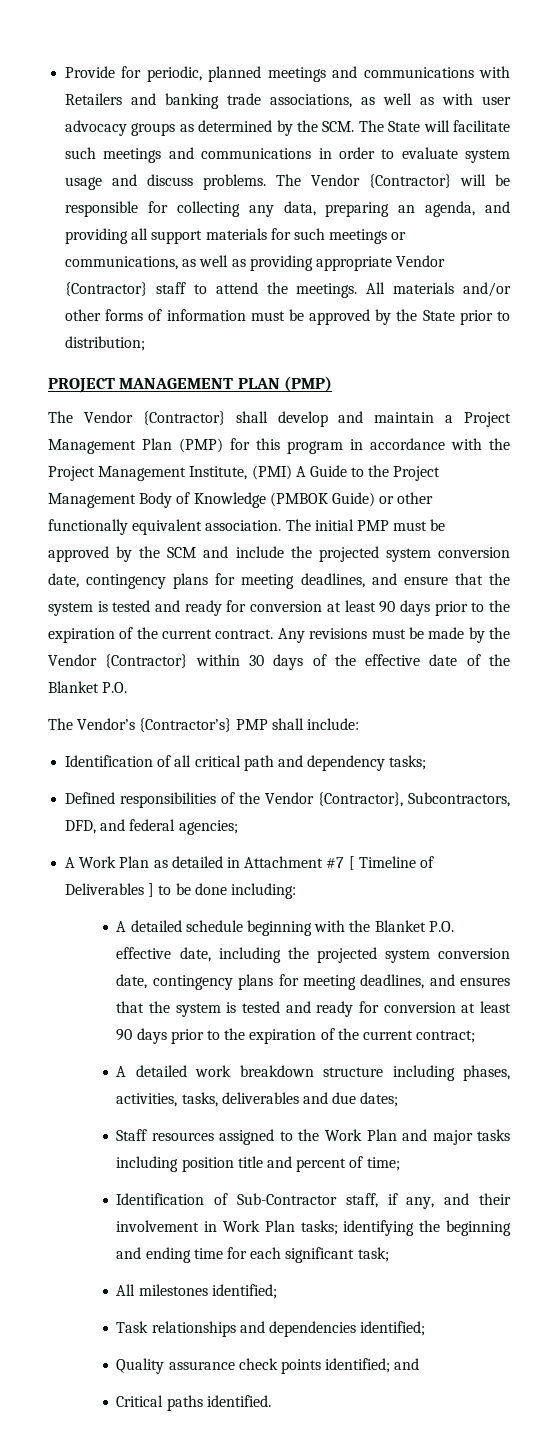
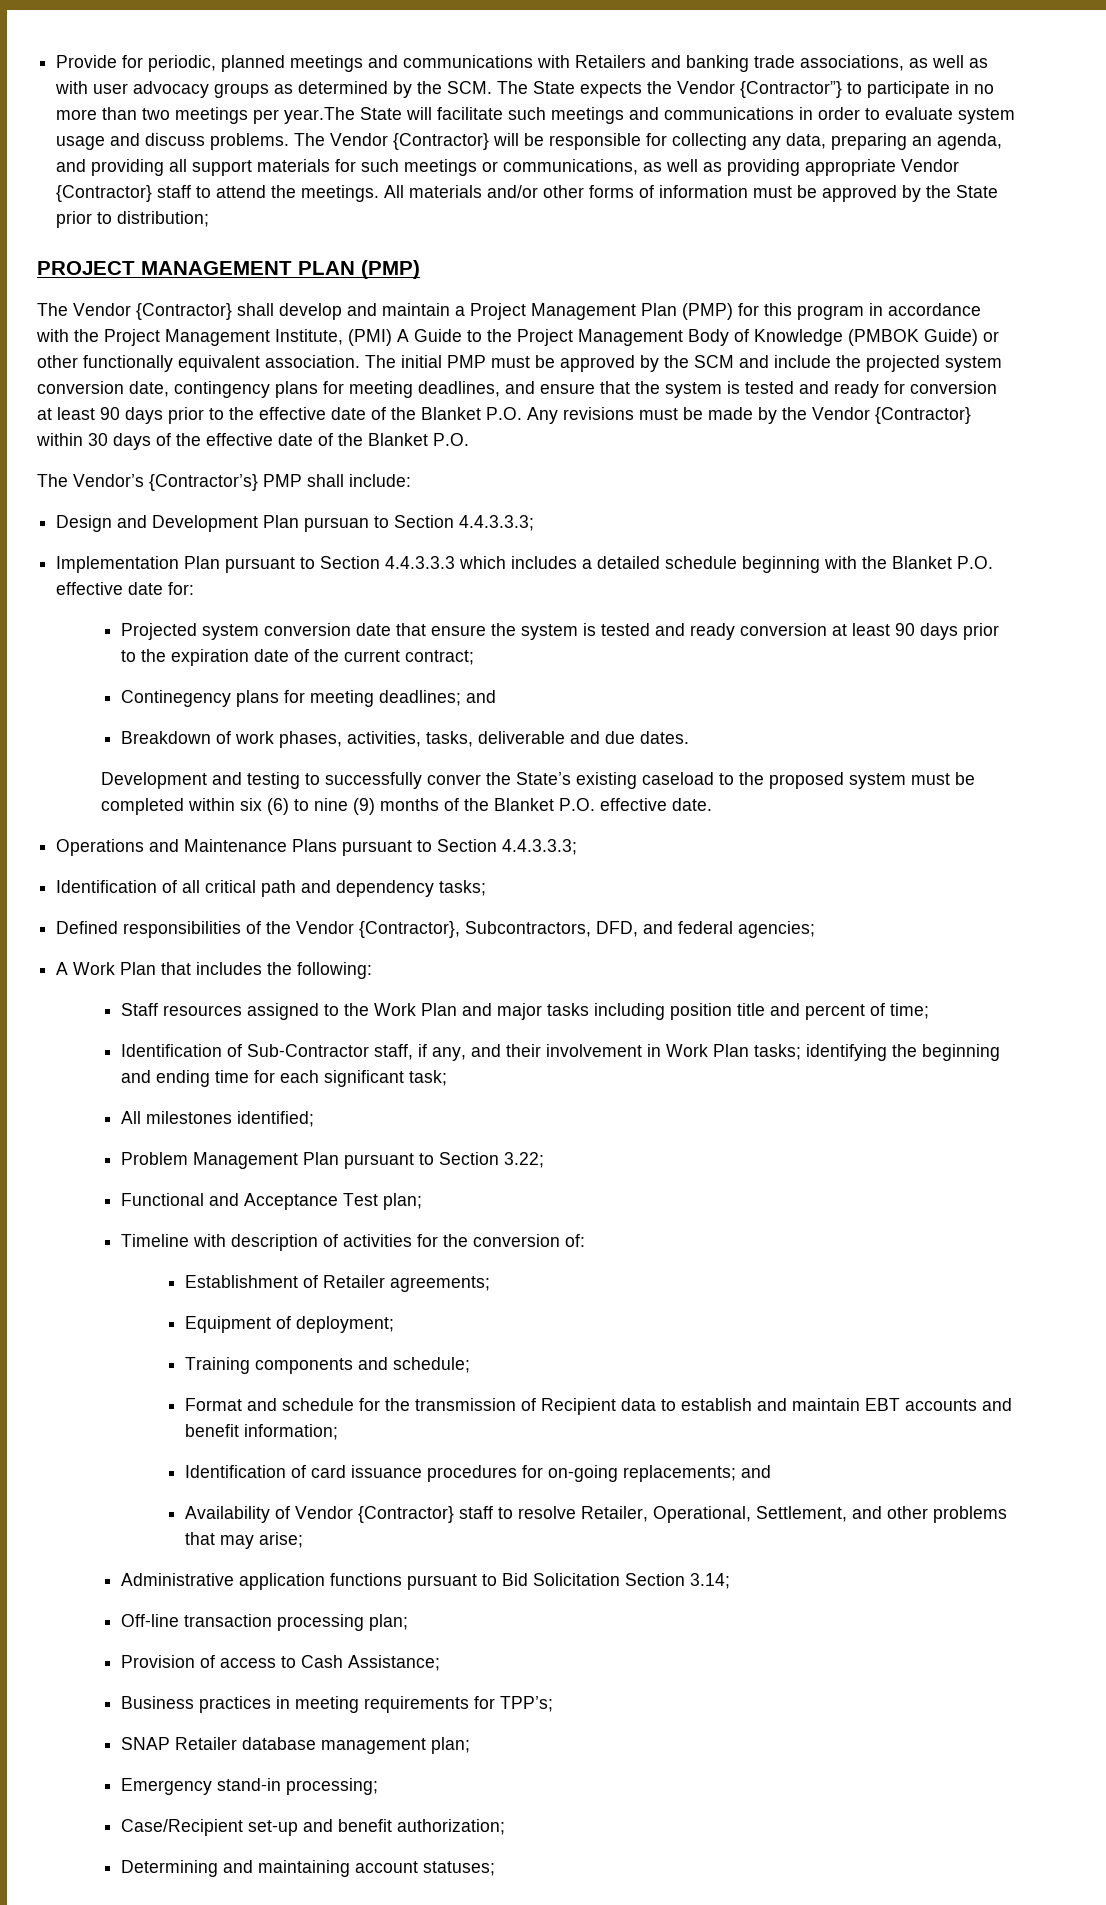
(421, 126) none -> [580,81,995,98] [56,107,403,124] expects the Vendor {Contractor”} to participate in no more than two meetings per year.The State
[48,627,274,643] expiration of the current contract. -> [259,407,522,420] effective date of the Blanket P.O.
(359, 724) none -> [56,515,535,532] [56,556,994,573] [56,582,195,595] [120,623,999,640] [120,649,474,666] [120,690,496,707] [120,731,689,748] [101,772,976,789] [101,798,713,815] [56,839,578,856] // Design and Development Plan pursuan to Section 4.4.3.3.3; // Implementation Plan pursuant to Section 4.4.3.3.3 which includes a detailed schedule beginning with the Blanket P.O. effective date for: // Projected system conversion date that ensure the system is tested and ready conversion at least 90 days prior to the expiration date of the current contract; // Continegency plans for meeting deadlines; and // Breakdown of work phases, activities, tasks, deliverable and due dates. // Development and testing to successfully conver the State’s existing caseload to the proposed system must be completed within six (6) to nine (9) months of the Blanket P.O. effective date. // Operations and Maintenance Plans pursuant to Section 4.4.3.3.3;
[153,856,434,870] [65,883,296,899] [116,920,454,936] [116,947,510,963] [116,974,511,990] [116,1001,511,1017] [116,1028,476,1044] [116,1065,511,1081] [116,1092,399,1107] as detailed in Attachment #7 [ Timeline of Deliverables ] to be done including: // A detailed schedule beginning with the Blanket P.O. effective date, including the projected system conversion date, contingency plans for meeting deadlines, and ensures that the system is tested and ready for conversion at least 90 days prior to the expiration of the current contract; // A detailed work breakdown structure including phases, activities, tasks, deliverables and due dates; -> [161,962,373,979] that includes the following:
[116,1321,426,1337] [116,1358,420,1374] [116,1395,271,1411] Task relationships and dependencies identified; // Quality assurance check points identified; and // Critical paths identified. -> [120,1152,544,1169] [120,1193,422,1210] [120,1234,585,1251] [185,1275,491,1292] [185,1316,395,1333] [185,1357,471,1374] [185,1398,1013,1415] [185,1424,339,1440] [185,1465,772,1482] [185,1506,1008,1523] [185,1532,304,1549] [120,1573,730,1590] [120,1614,408,1631] [120,1655,440,1671] [120,1696,553,1713] [120,1737,470,1754] [120,1778,378,1795] [120,1819,505,1836] [120,1860,495,1877] Problem Management Plan pursuant to Section 3.22; // Functional and Acceptance Test plan; // Timeline with description of activities for the conversion of: // Establishment of Retailer agreements; // Equipment of deployment; // Training components and schedule; // Format and schedule for the transmission of Recipient data to establish and maintain EBT accounts and benefit information; // Identification of card issuance procedures for on-going replacements; and // Availability of Vendor {Contractor} staff to resolve Retailer, Operational, Settlement, and other problems that may arise; // Administrative application functions pursuant to Bid Solicitation Section 3.14; // Off-line transaction processing plan; // Provision of access to Cash Assistance; // Business practices in meeting requirements for TPP’s; // SNAP Retailer database management plan; // Emergency stand-in processing; // Case/Recipient set-up and benefit authorization; // Determining and maintaining account statuses;

